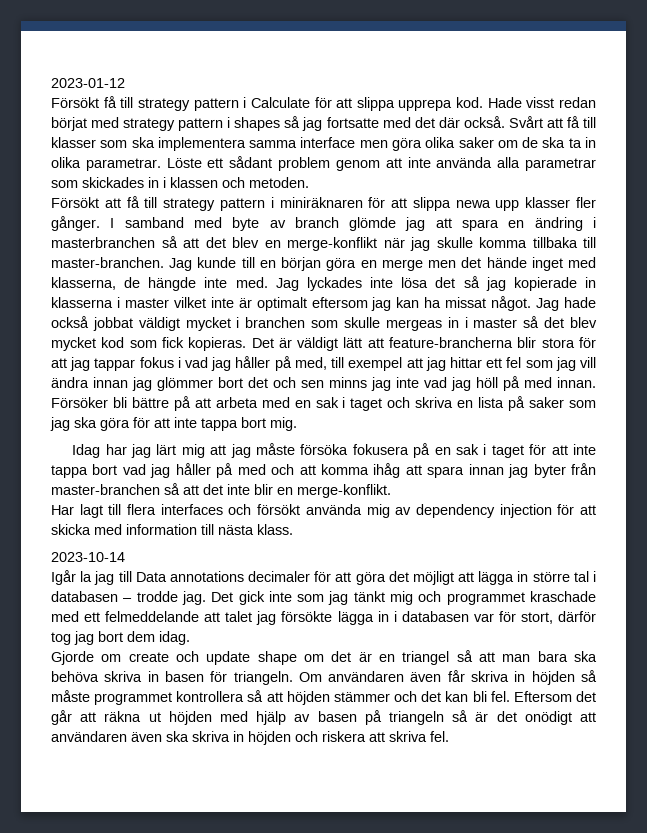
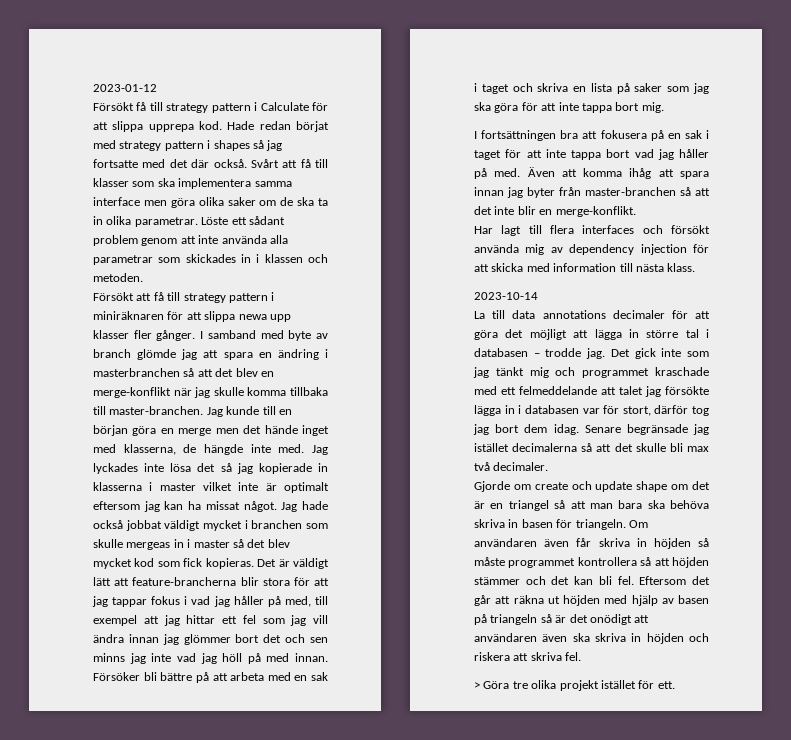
[526,97,555,108] visst -> (255, 125) none
[72,443,349,458] Idag har jag lärt mig att jag måste försöka -> [474,130,598,141] I fortsättningen bra att
[237,464,295,475] med och -> [494,167,555,177] med. Även
[51,570,167,585] Igår la jag till Data -> [474,310,536,319] La till data
(190, 638) none -> [584,424,709,435] [474,443,709,452] [474,462,549,471] Senare begränsade jag istället decimalerna så att det skulle bli max två decimaler.
(449, 736) none -> [474,680,675,691] // > Göra tre olika projekt istället för ett.

